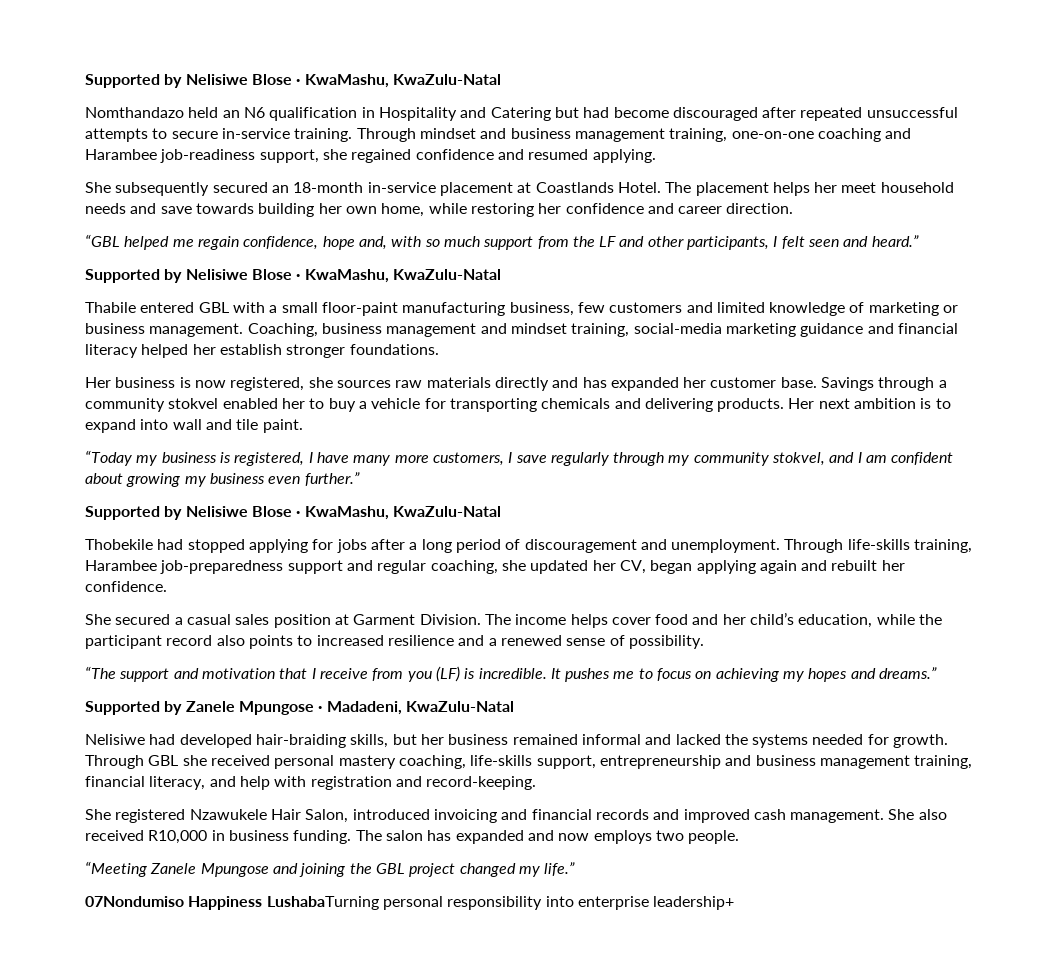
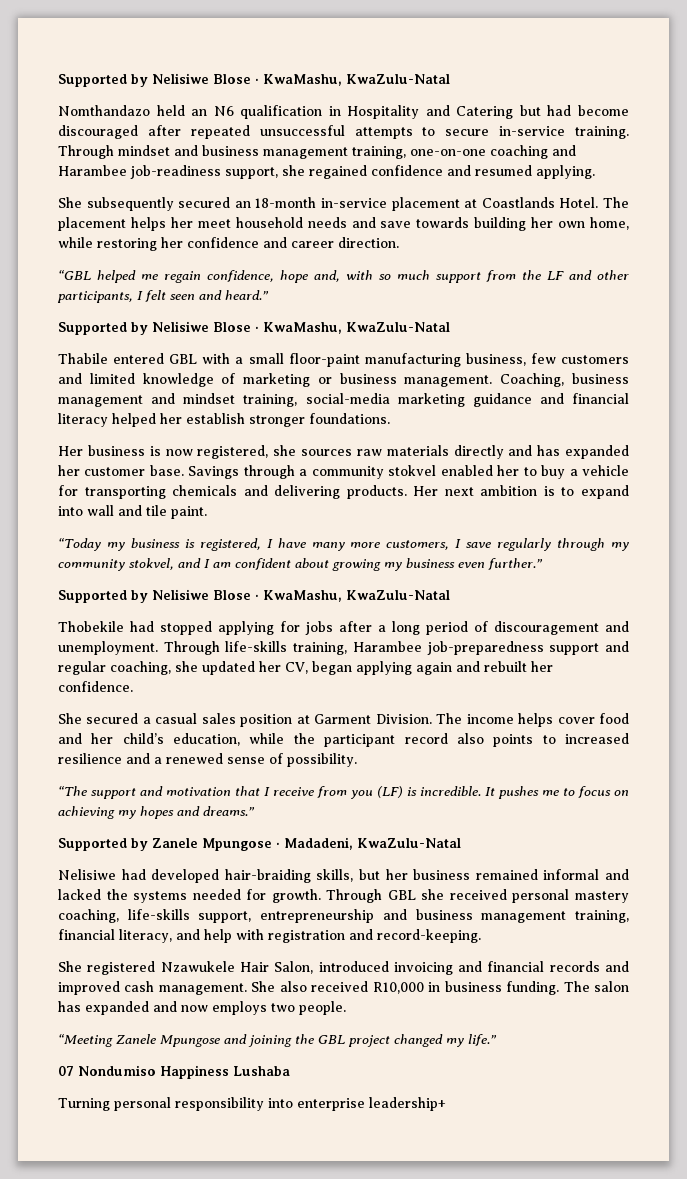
[85,896,379,910] 07Nondumiso Happiness LushabaTurning -> [58,1065,290,1079] [58,1098,110,1111] 07 Nondumiso Happiness Lushaba // Turning

